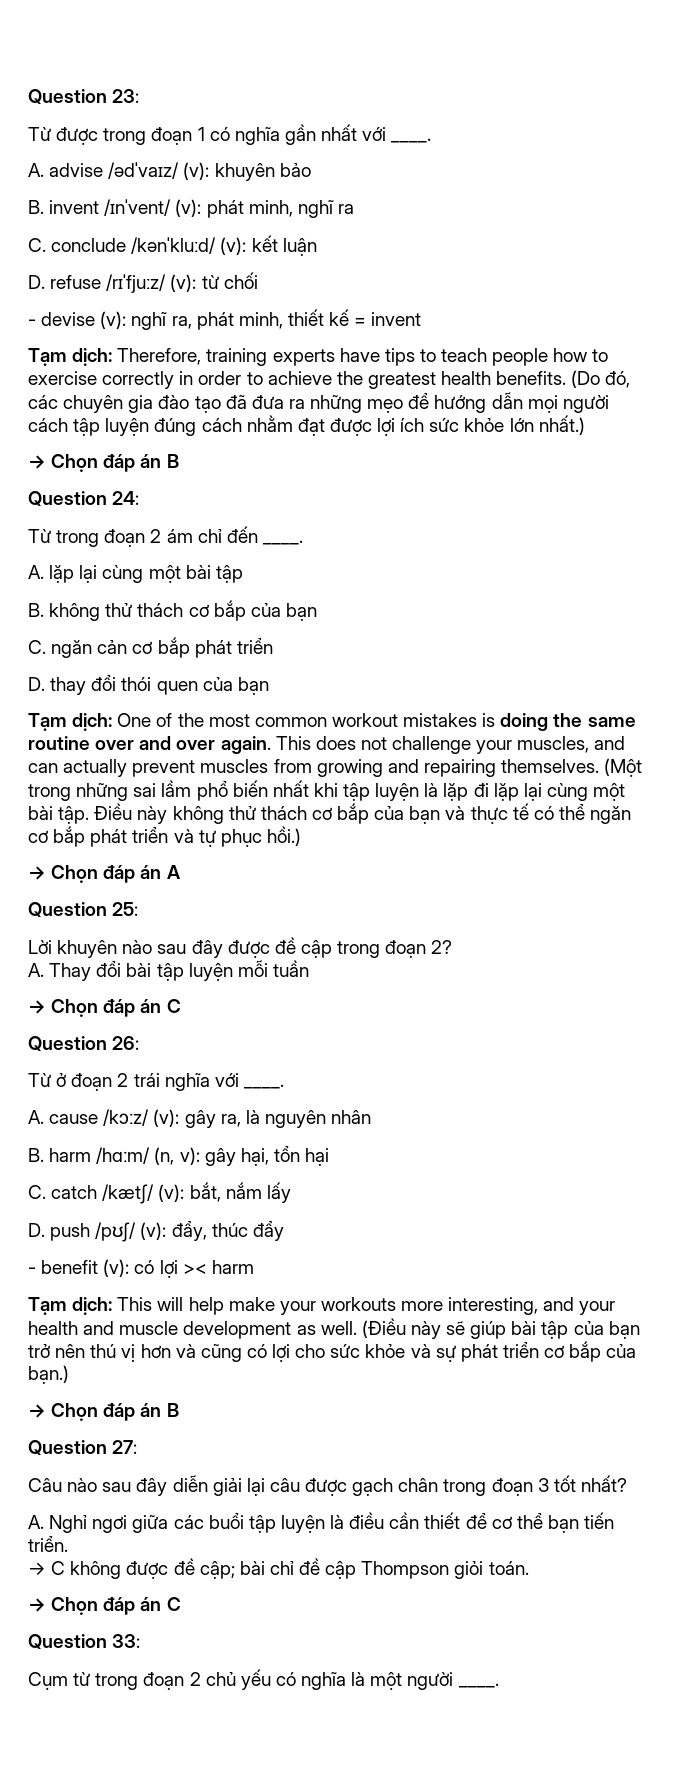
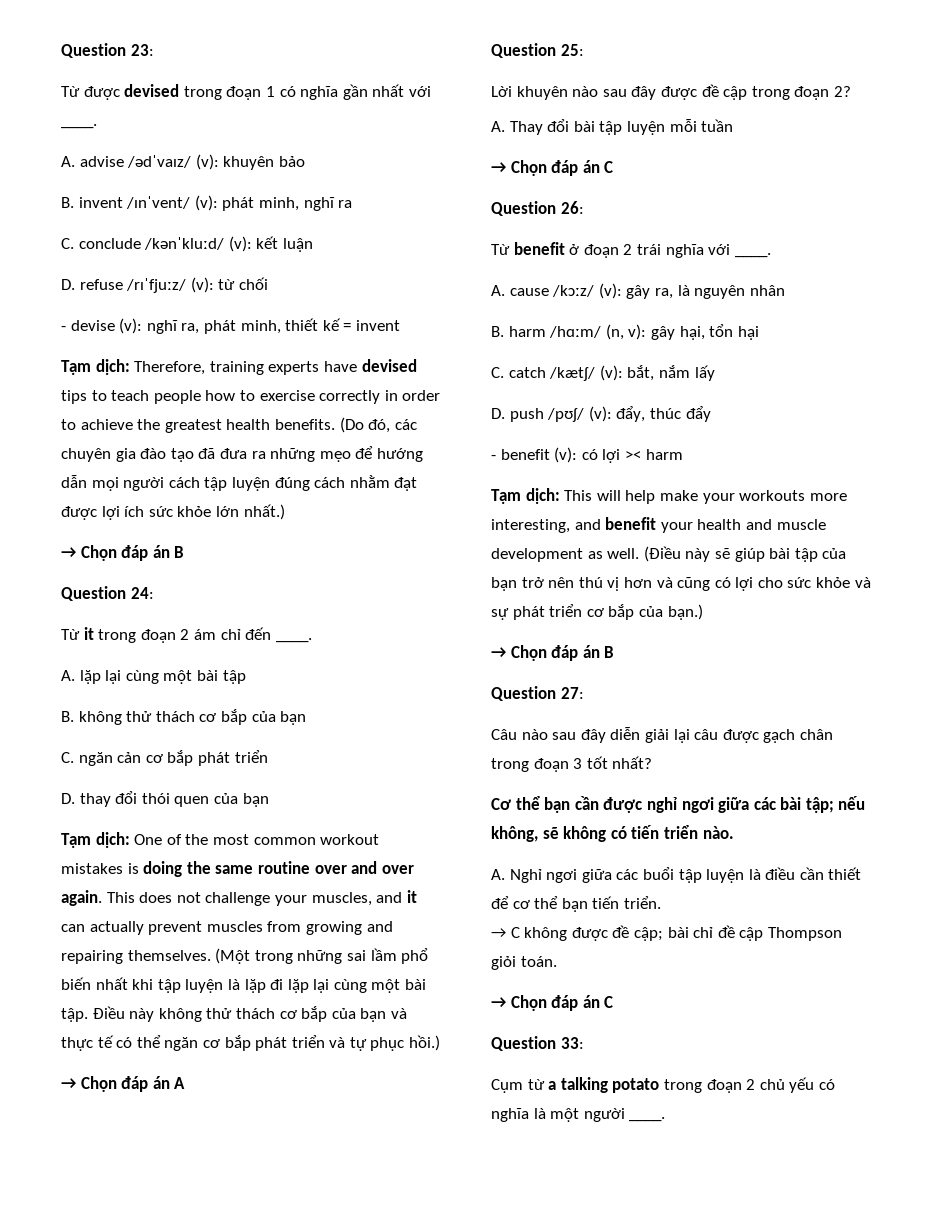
(99, 136) none -> [124,84,180,97] devised
(380, 355) none -> [361,359,417,372] devised
(51, 536) none -> [83,627,94,640] it
(626, 743) none -> [406,890,417,903] it
(51, 1080) none -> [513,242,565,255] benefit
(575, 1304) none -> [605,517,657,530] benefit
(627, 1483) none -> [491,796,866,813] [491,825,734,842] // Cơ thể bạn cần được nghỉ ngơi giữa các bài tập; nếu không, sẽ không có tiến triển nào.
(91, 1679) none -> [548,1077,660,1093] a talking potato

